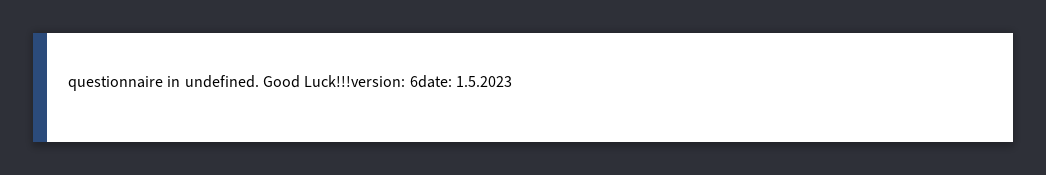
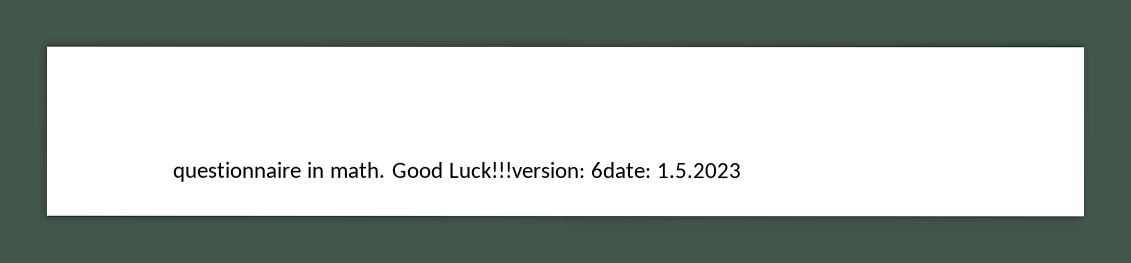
[184,75,259,88] undefined. -> [329,161,386,178] math.

